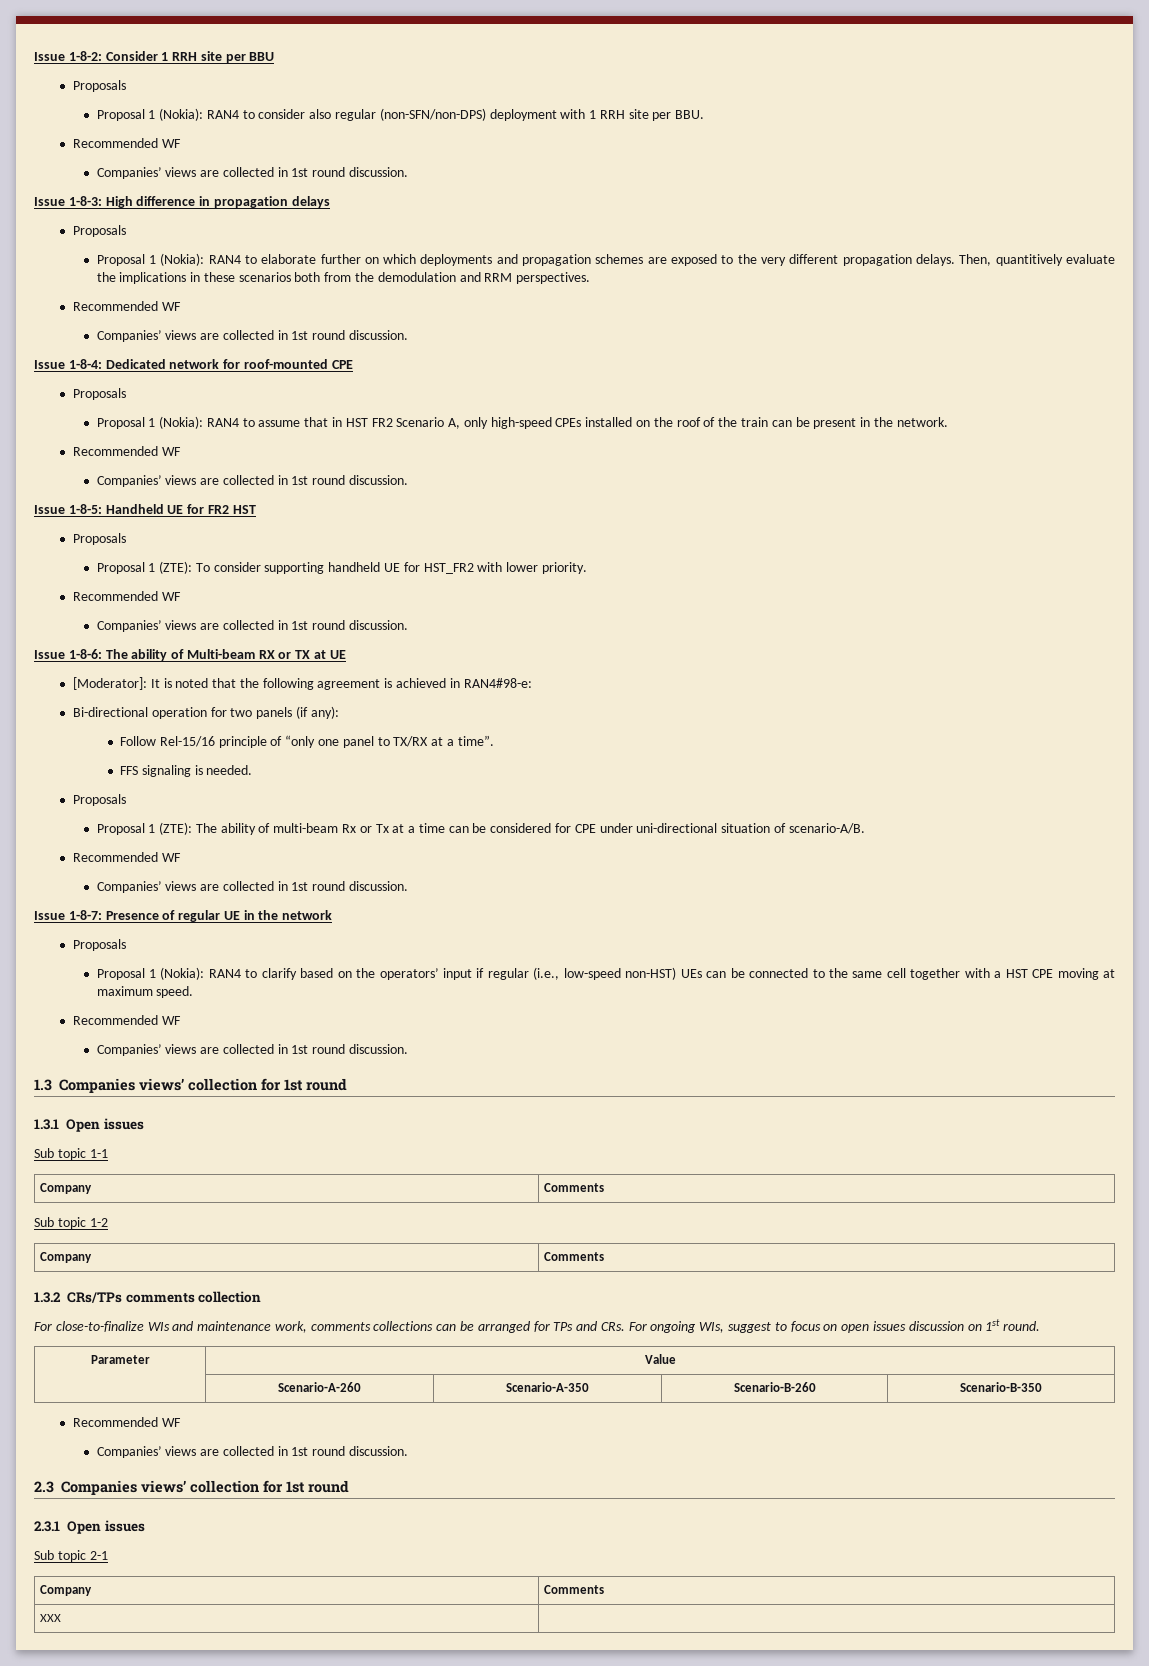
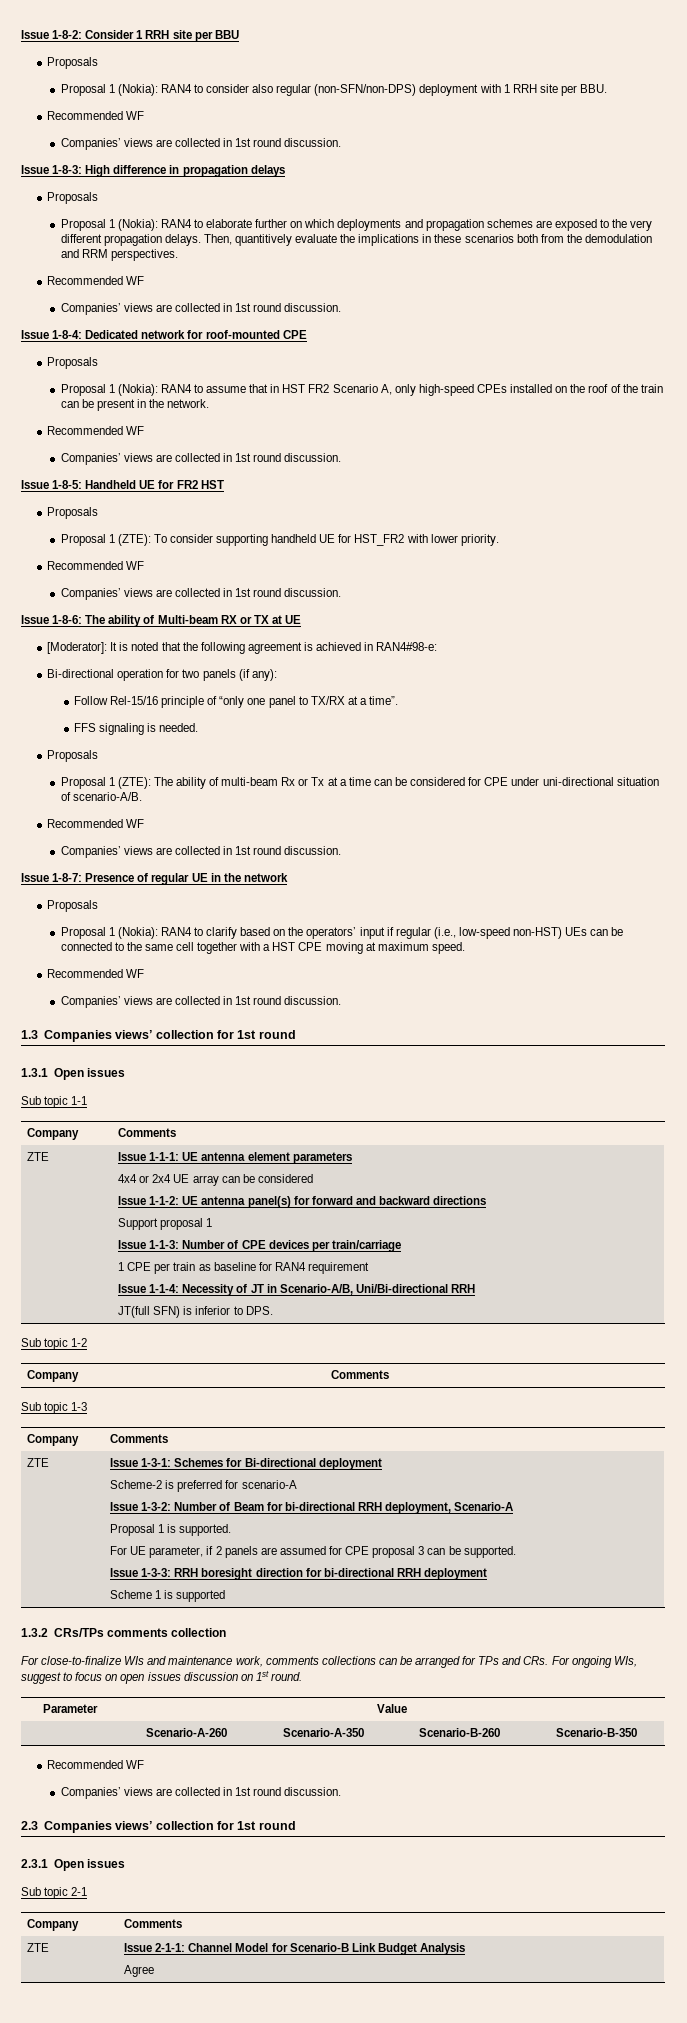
(604, 1187) none -> [27,1152,50,1161] [118,1152,352,1164] [118,1174,313,1186] [118,1196,487,1208] [118,1218,213,1230] [118,1240,401,1252] [118,1262,369,1274] [118,1284,475,1296] [118,1306,273,1318] // ZTE | Issue 1-1-1: UE antenna element parameters // 4x4 or 2x4 UE array can be considered // Issue 1-1-2: UE antenna panel(s) for forward and backward directions // Support proposal 1 // Issue 1-1-3: Number of CPE devices per train/carriage // 1 CPE per train as baseline for RAN4 requirement // Issue 1-1-4: Necessity of JT in Scenario-A/B, Uni/Bi-directional RRH // JT(full SFN) is inferior to DPS.
(604, 1256) none -> [21,1402,88,1414] [27,1434,80,1446] [110,1434,169,1443] [27,1458,50,1467] [110,1458,382,1470] [110,1480,297,1492] [110,1502,514,1514] [110,1524,232,1536] [110,1546,516,1558] [110,1568,487,1580] [110,1590,226,1602] // Sub topic 1-3 // Company | Comments // ZTE | Issue 1-3-1: Schemes for Bi-directional deployment // Scheme-2 is preferred for scenario-A // Issue 1-3-2: Number of Beam for bi-directional RRH deployment, Scenario-A // Proposal 1 is supported. // For UE parameter, if 2 panels are assumed for CPE proposal 3 can be supported. // Issue 1-3-3: RRH boresight direction for bi-directional RRH deployment // Scheme 1 is supported
[39,1614,61,1622] XXX | -> [27,1943,50,1952] [124,1943,465,1955] [124,1965,155,1977] ZTE | Issue 2-1-1: Channel Model for Scenario-B Link Budget Analysis // Agree

